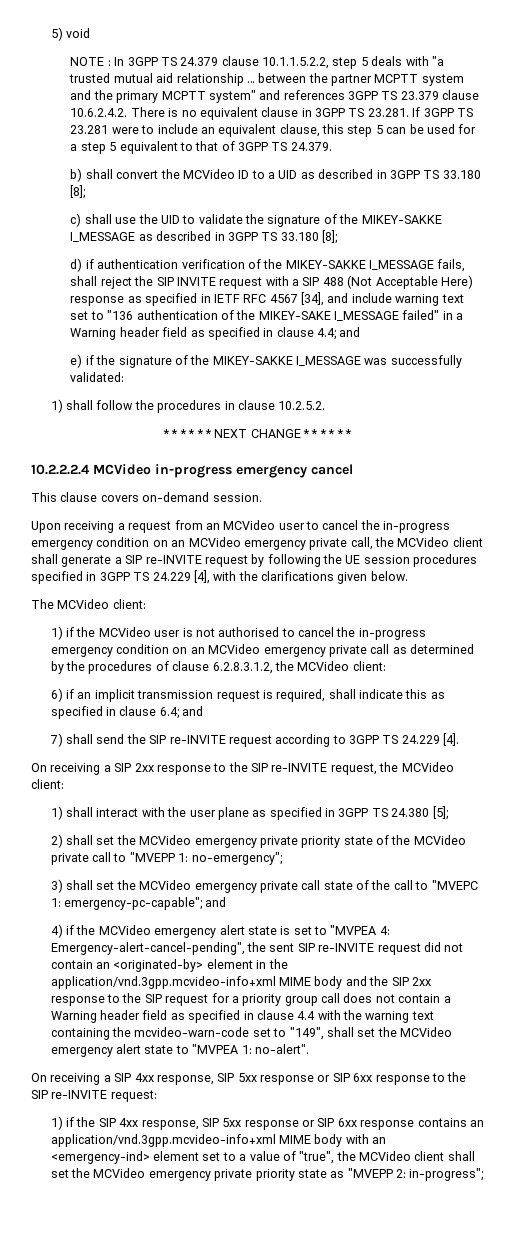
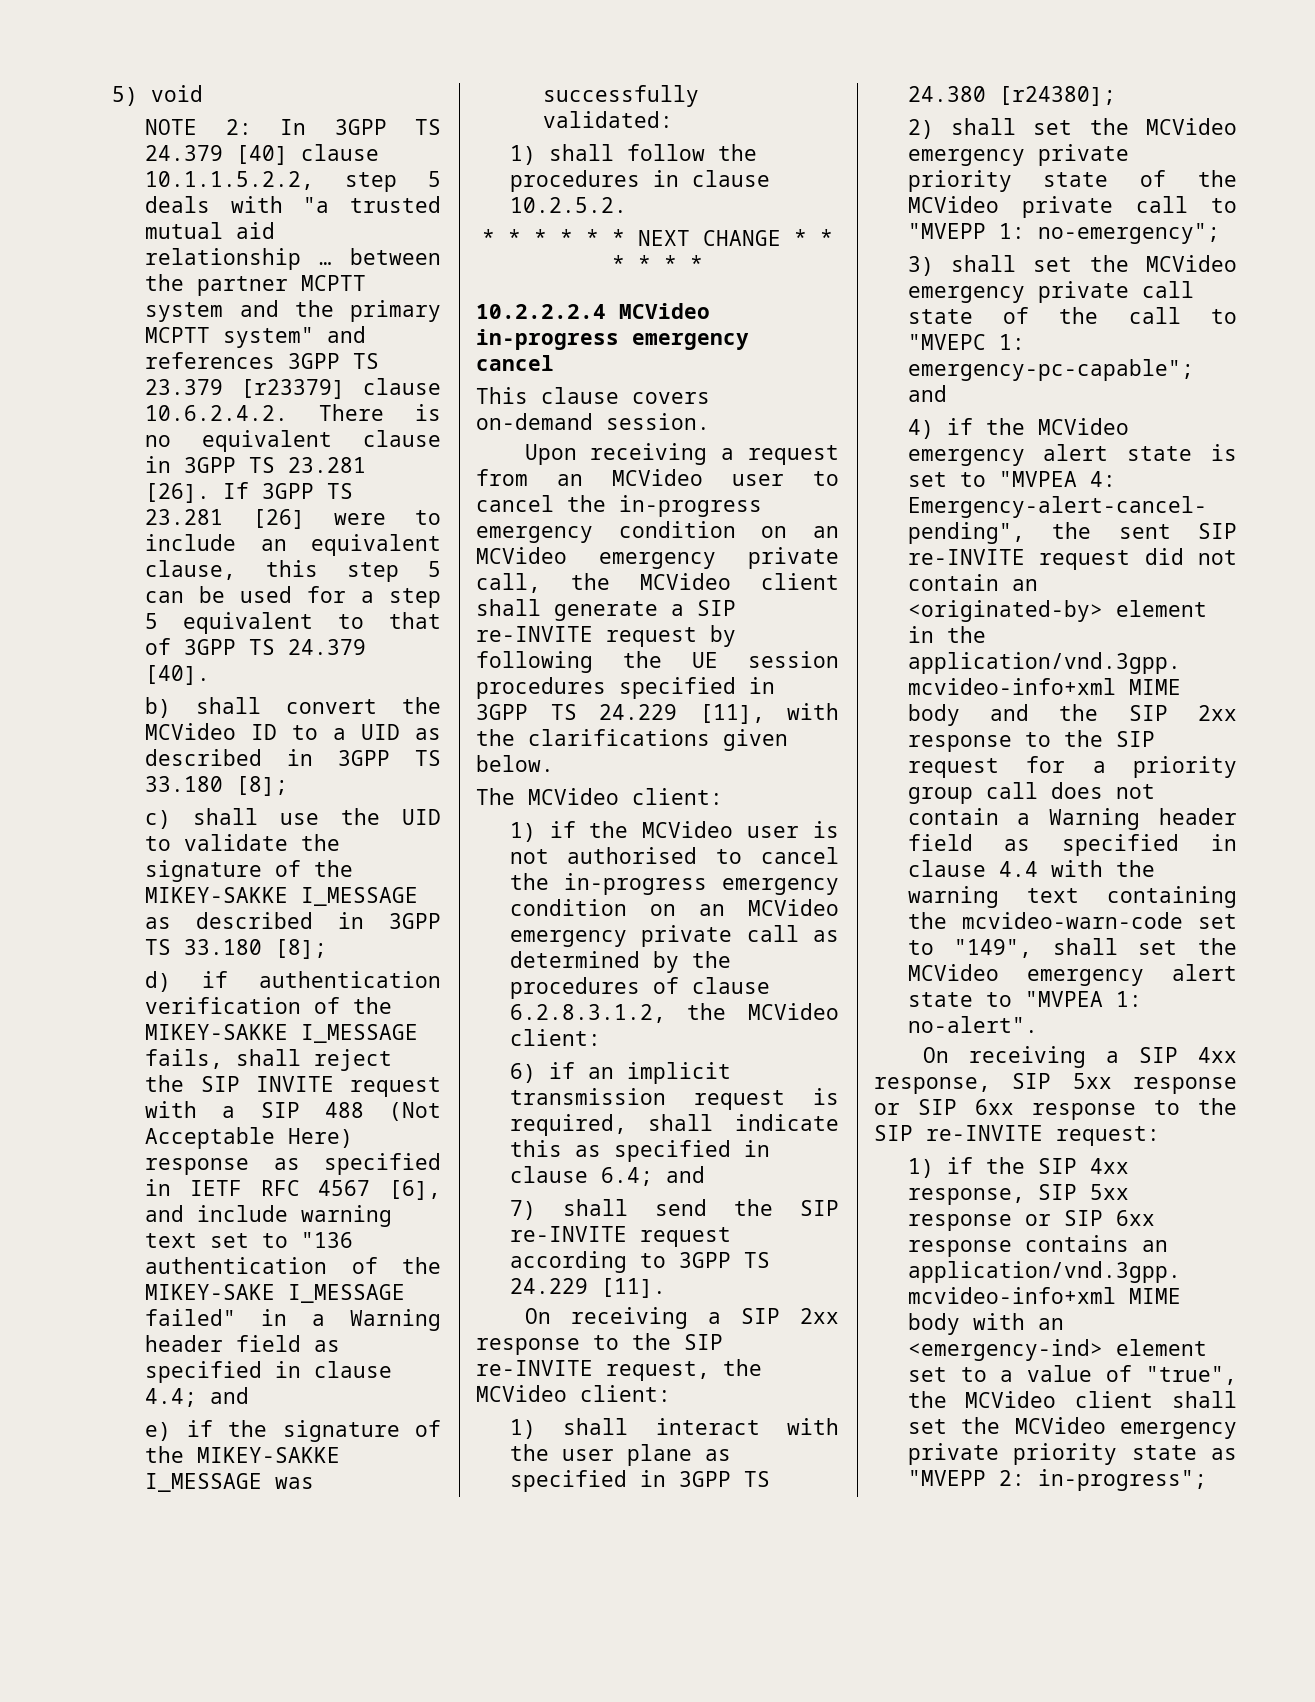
[107,60,111,66] : -> [225,119,252,135] 2:
(219, 61) none -> [236,145,289,165] [40]
(439, 95) none -> [241,379,346,399] [r23379]
[367,108,409,117] 23.281. -> [288,457,367,473] [145,483,211,503] 23.281 [26].
(109, 129) none -> [252,509,305,529] [26]
[290,142,332,151] 24.379. -> [288,639,367,655] [145,665,211,685] 24.379 [40].
[301,292,325,306] [34], -> [389,1180,441,1200] [6],
[193,570,210,584] [4], -> [699,704,765,724] [11],
[443,733,460,746] [4]. -> [600,1278,666,1298] [11].
[432,806,448,820] [5]; -> [998,86,1116,106] [r24380];

